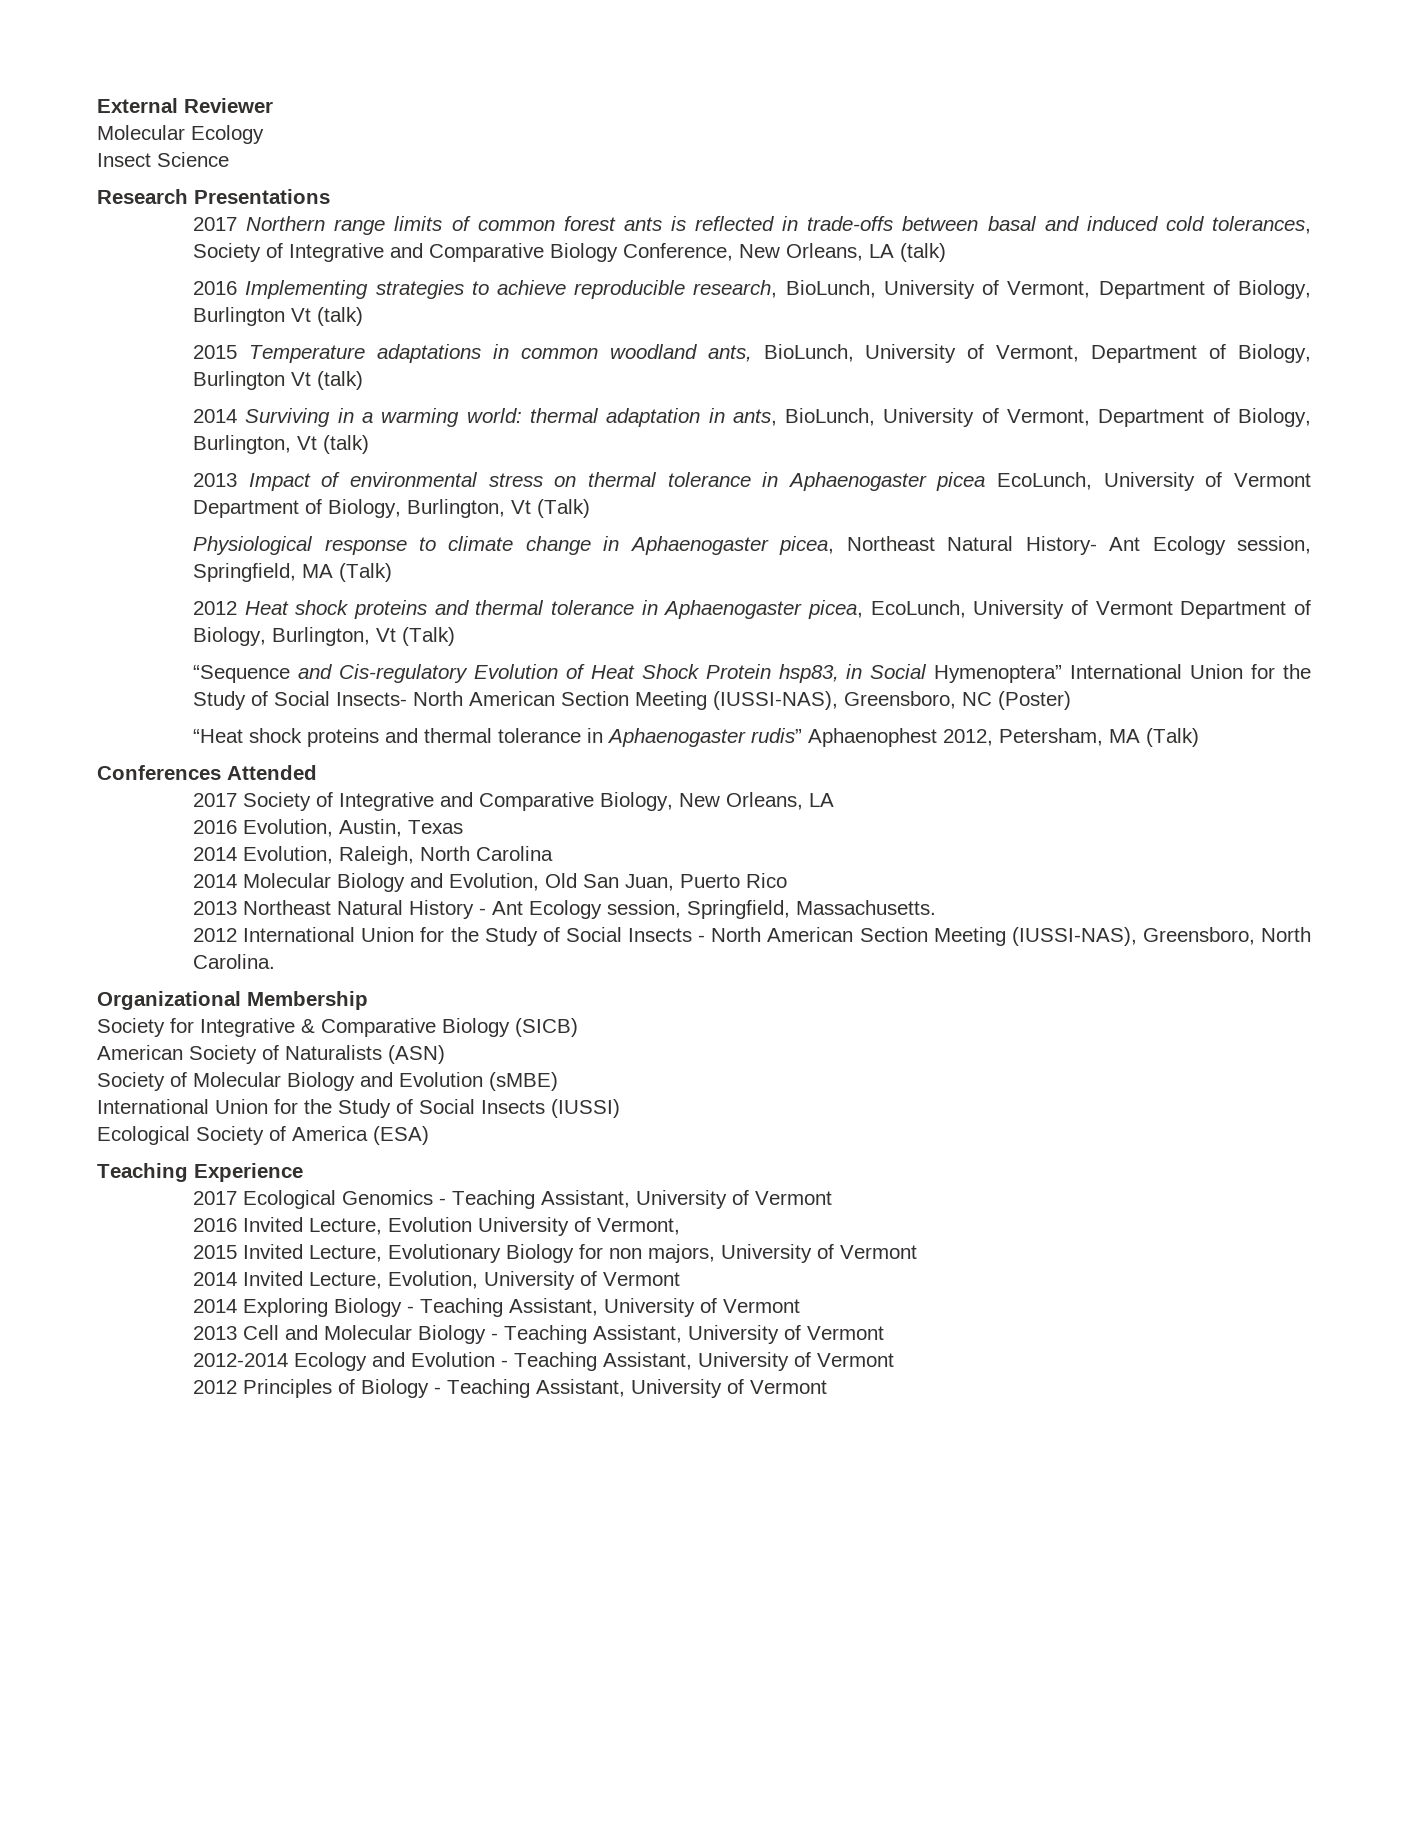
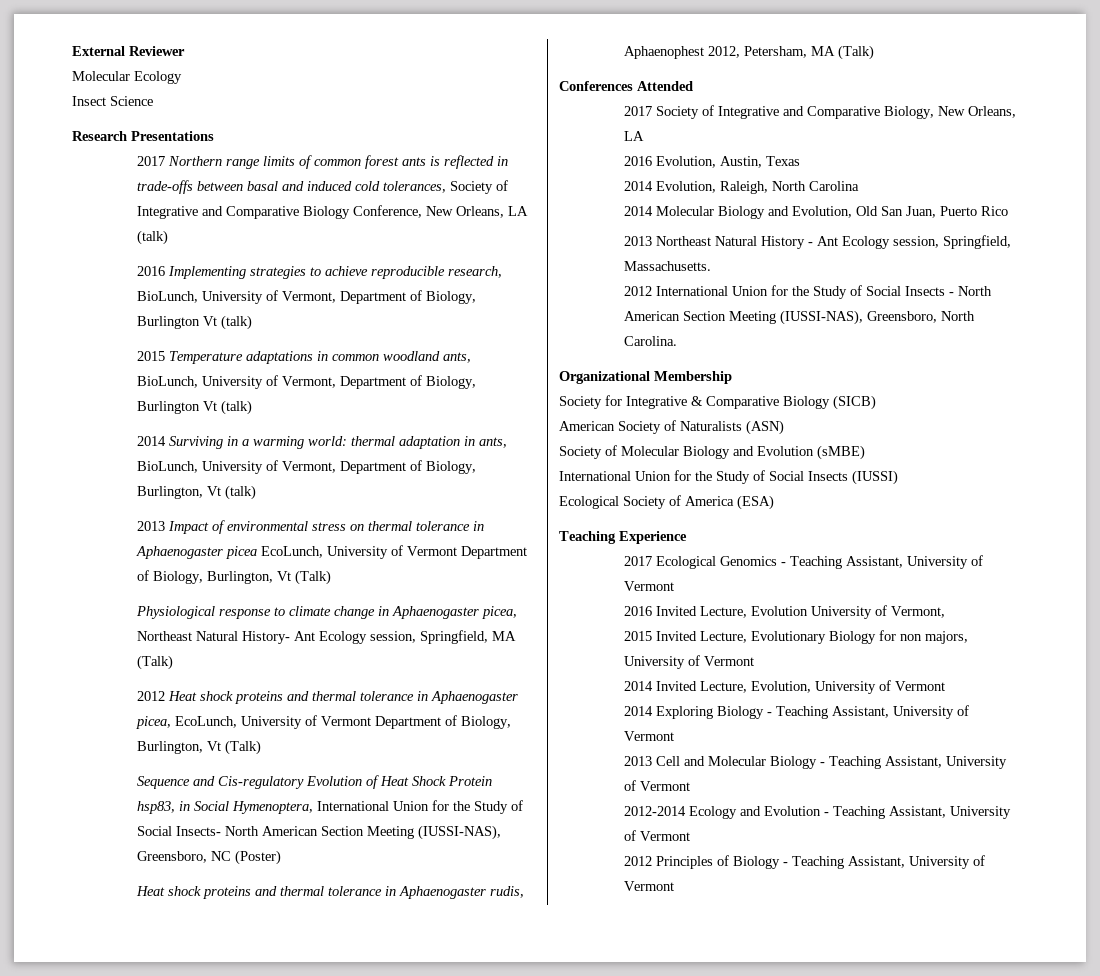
[193,665,291,683] “Sequence -> [137,776,191,789] Sequence
[934,665,1063,683] Hymenoptera” -> [232,801,314,814] Hymenoptera,
[193,728,803,747] “Heat shock proteins and thermal tolerance in Aphaenogaster rudis” -> [136,886,525,899] Heat shock proteins and thermal tolerance in Aphaenogaster rudis,

